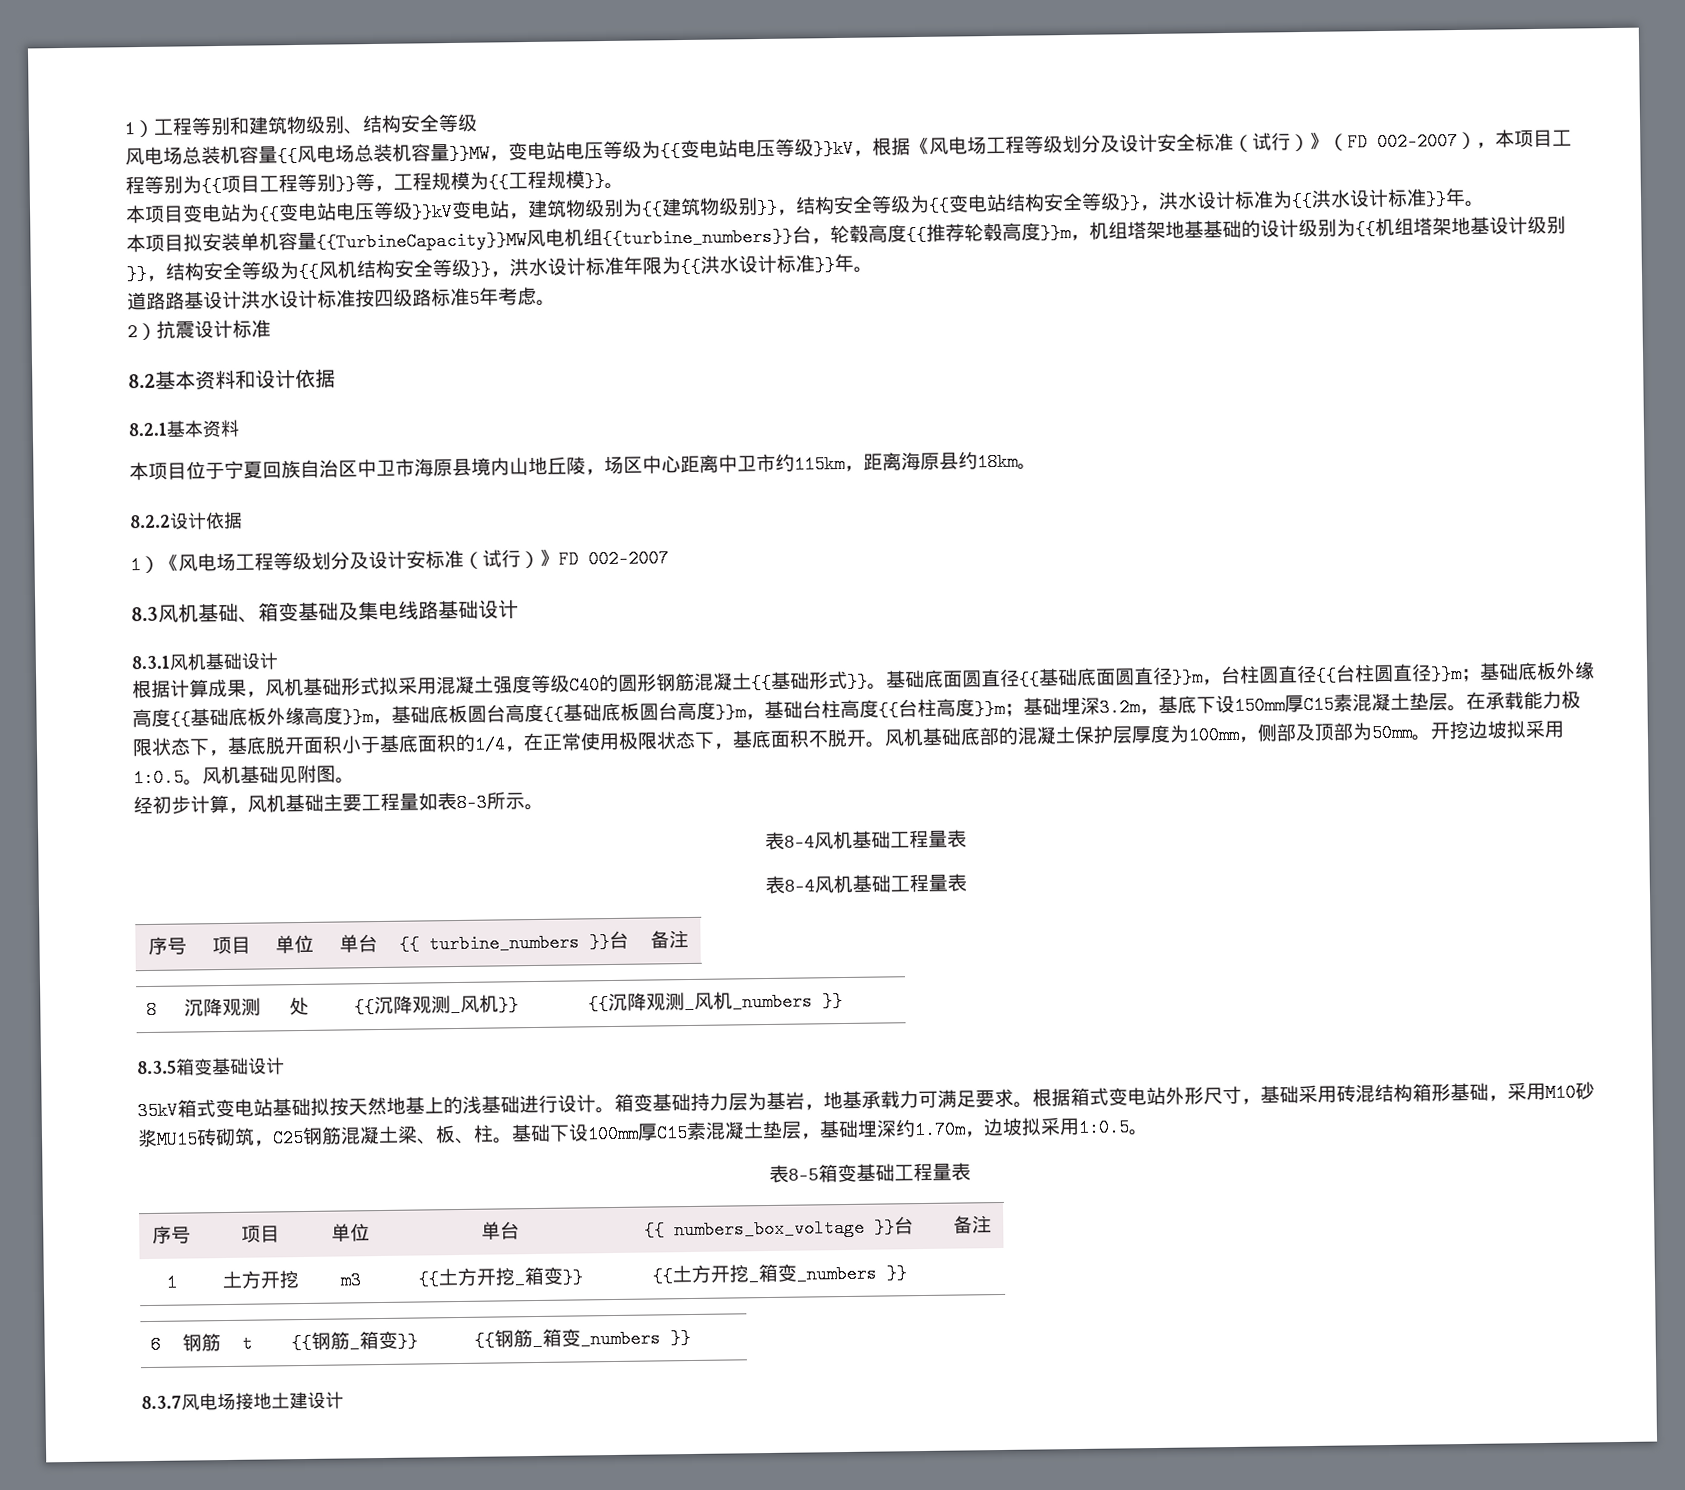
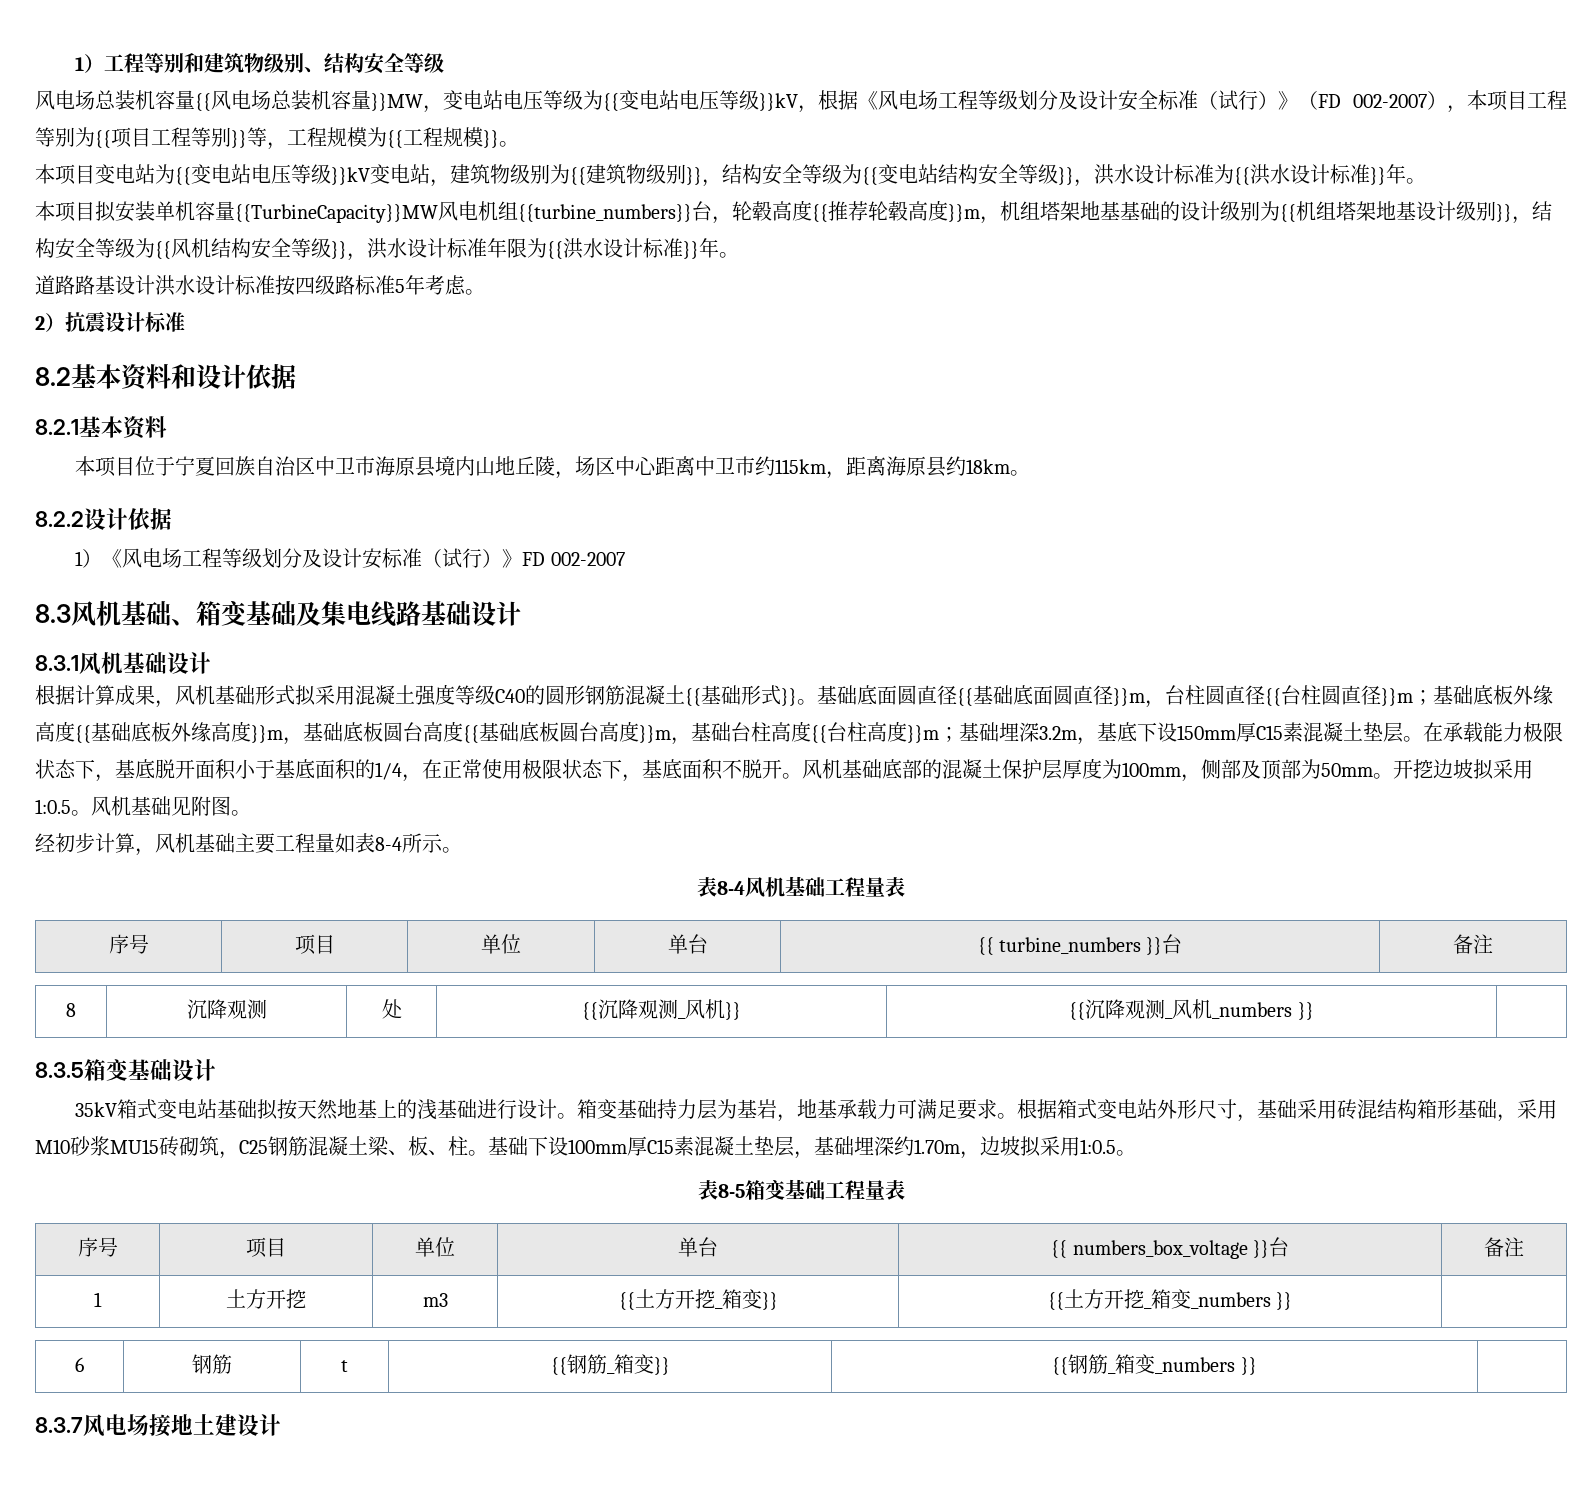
[456,793,487,812] 8-3 -> [375,837,402,851] 8-4
[765,873,967,895] // 表8-4风机基础工程量表 -> (905, 887) none

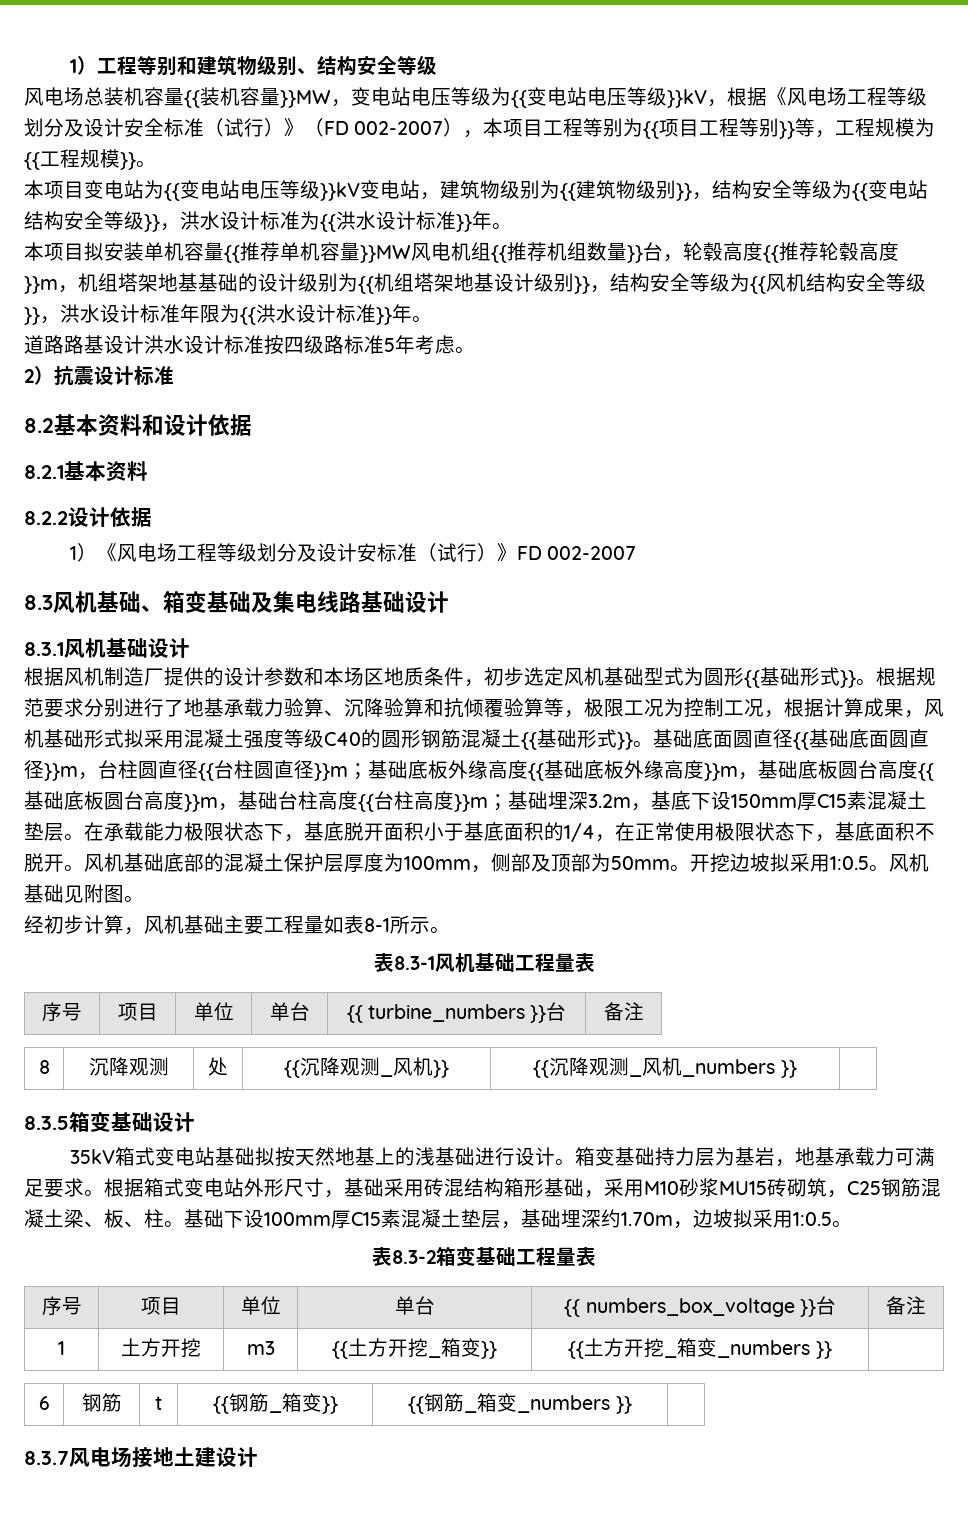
[211,90,292,110] 风电场总 -> (200, 99) none
[235,201,692,223] {{TurbineCapacity}}MW风电机组{{turbine_numbers}} -> [224,242,643,263] {{推荐单机容量}}MW风电机组{{推荐机组数量}}
[75,456,1031,479] // 本项目位于宁夏回族自治区中卫市海原县境内山地丘陵，场区中心距离中卫市约115km，距离海原县约18km。 -> (148, 471) none
(75, 695) none -> [64,667,936,688] [24,698,824,718] 风机制造厂提供的设计参数和本场区地质条件，初步选定风机基础型式为圆形{{基础形式}}。根据规范要求分别进行了地基承载力验算、沉降验算和抗倾覆验算等，极限工况为控制工况，根据
[375,837,402,851] 8-4 -> [364,918,390,932] 8-1
[717,881,745,895] 8-4 -> [393,956,435,970] 8.3-1
[717,1184,745,1198] 8-5 -> [392,1250,436,1264] 8.3-2

